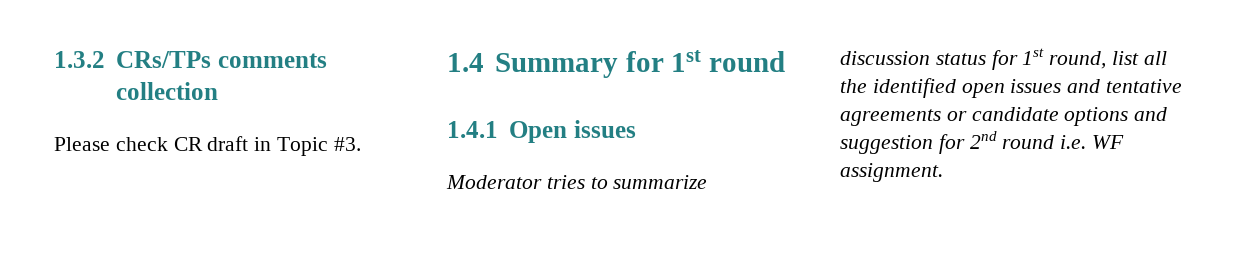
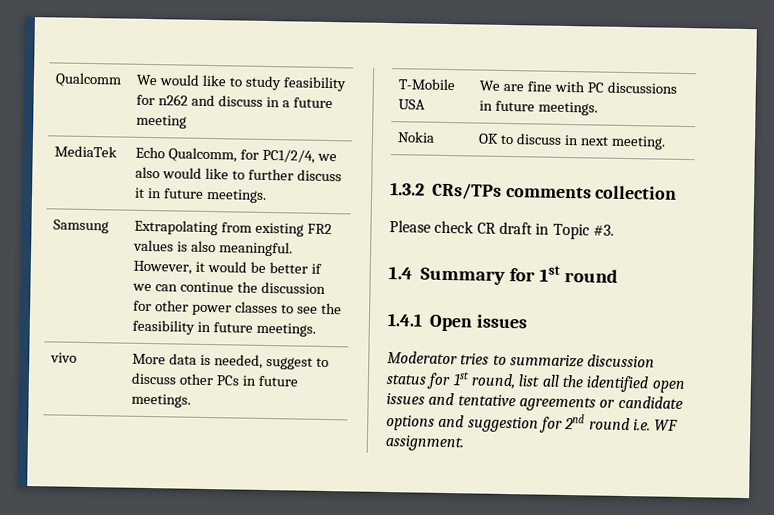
(54, 59) none -> [55,72,123,88] [136,74,347,92] [136,94,333,109] [136,114,188,129] [54,145,118,158] [135,146,337,164] [135,166,342,182] [134,187,268,203] [53,219,110,234] [134,219,333,237] [133,239,294,257] [133,260,322,275] [132,281,326,294] [133,300,342,316] [132,319,317,337] [50,352,78,363] [132,353,329,370] [131,372,298,387] [131,393,192,408] [398,78,456,91] [398,99,426,110] [479,80,677,94] [479,100,599,116] [397,131,436,143] [478,133,666,150] Qualcomm | We would like to study feasibility for n262 and discuss in a future meeting // MediaTek | Echo Qualcomm, for PC1/2/4, we also would like to further discuss it in future meetings. // Samsung | Extrapolating from existing FR2 values is also meaningful. However, it would be better if we can continue the discussion for other power classes to see the feasibility in future meetings. // vivo | More data is needed, suggest to discuss other PCs in future meetings. // T-Mobile USA | We are fine with PC discussions in future meetings. // Nokia | OK to discuss in next meeting. //

